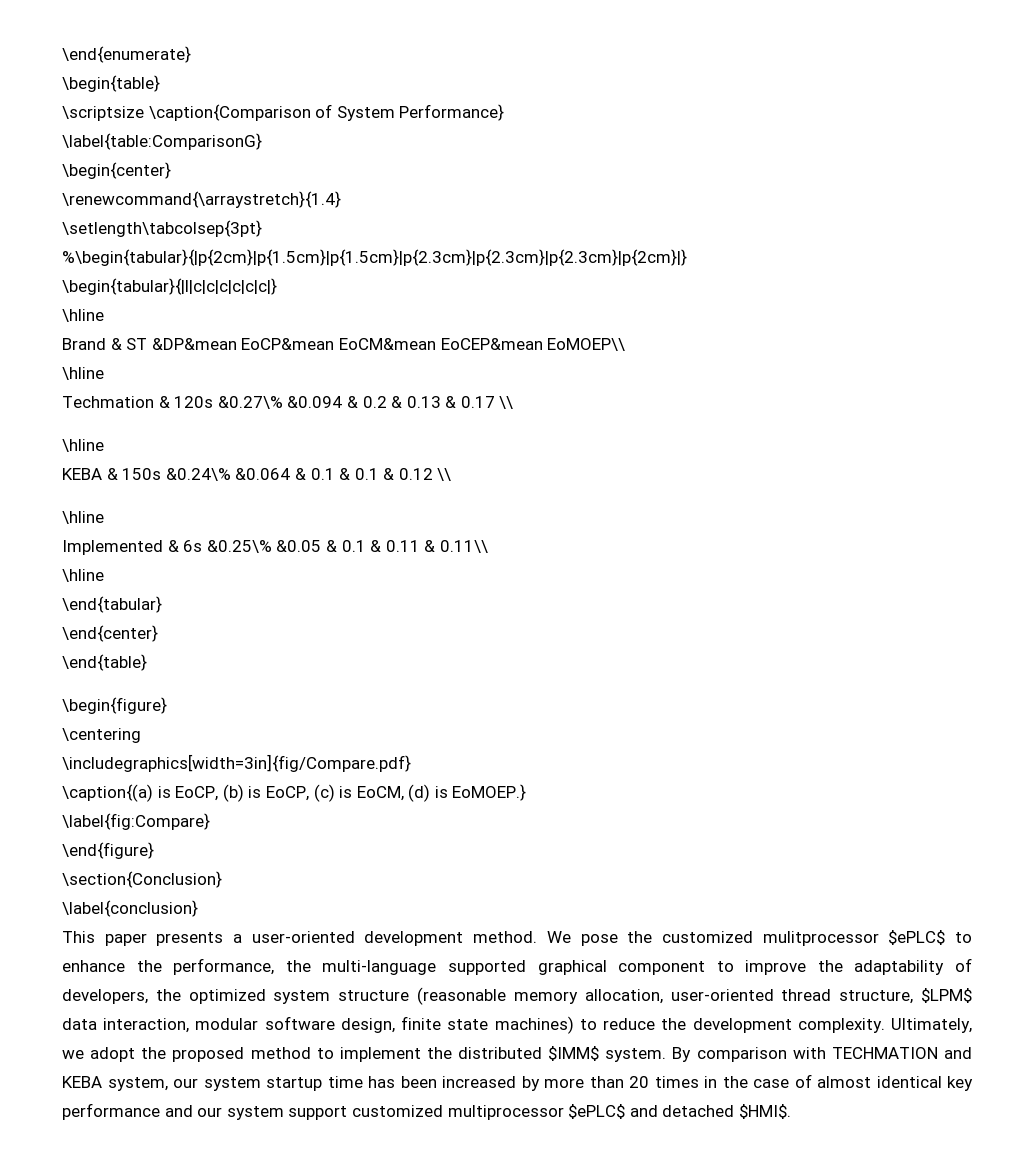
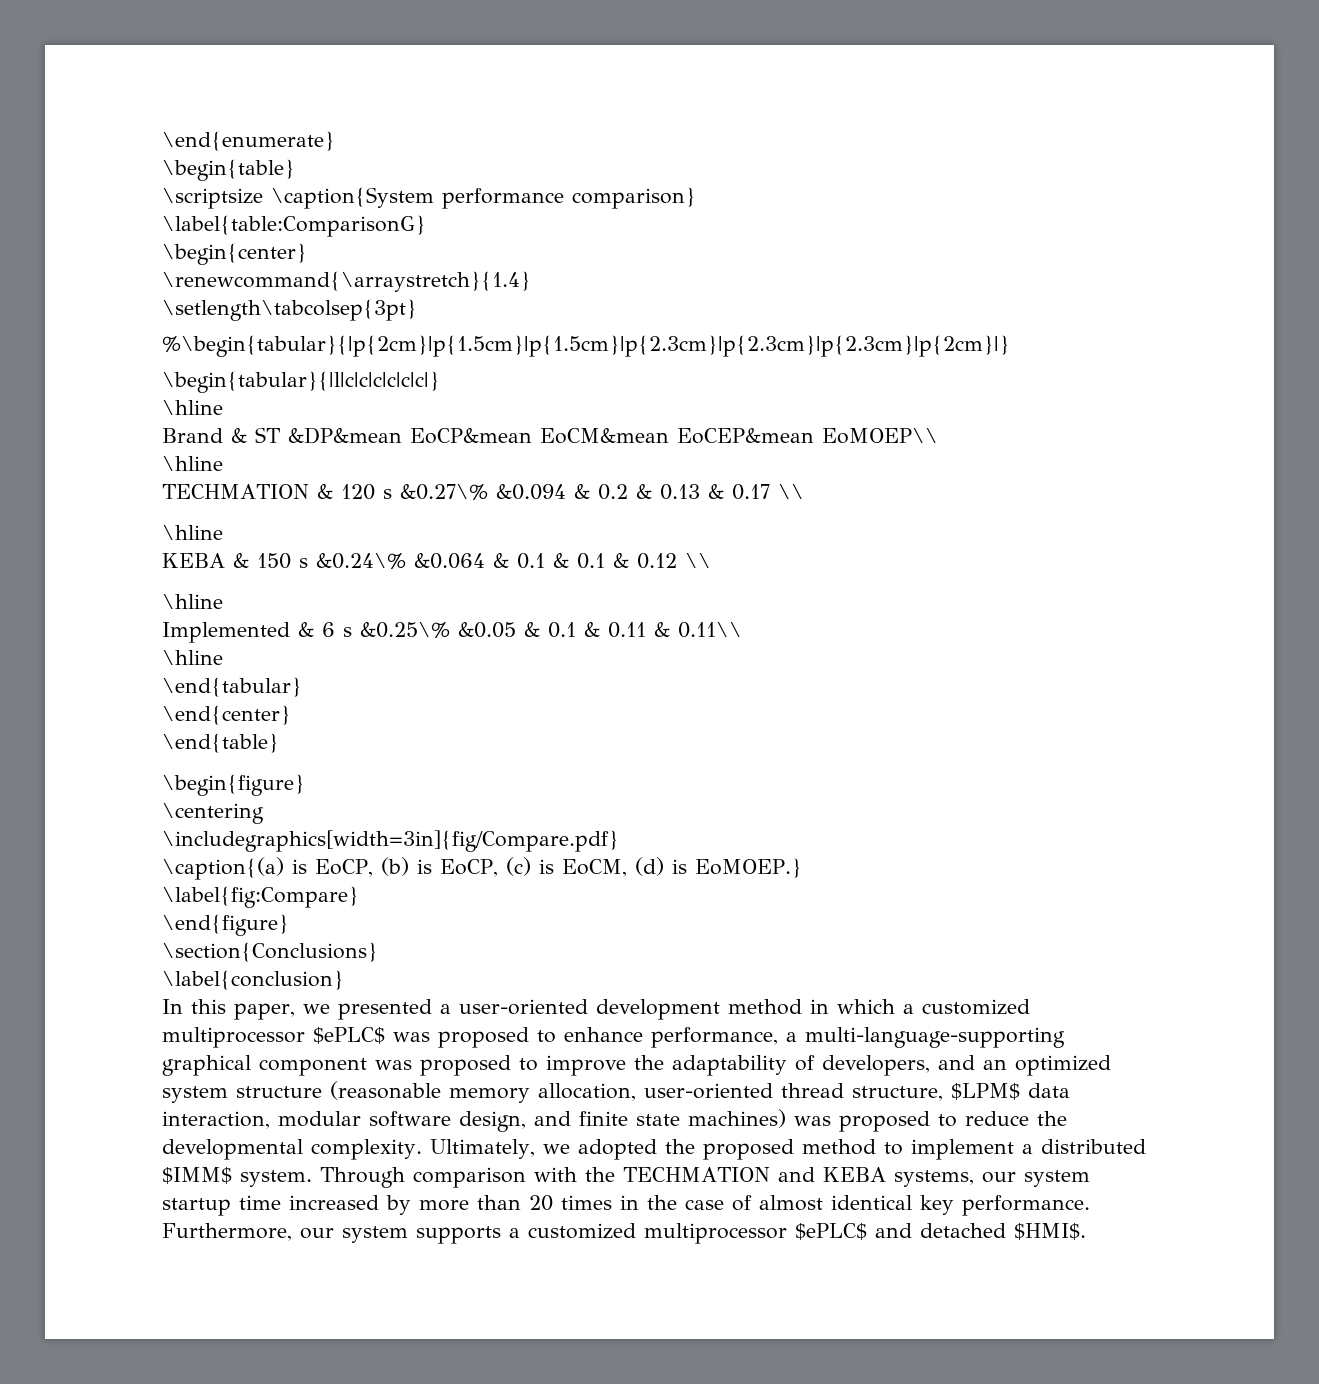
[148,104,505,121] \caption{Comparison of System Performance} -> [271,187,696,209] \caption{System performance comparison}
[62,396,214,408] Techmation & 120s -> [162,484,392,500] TECHMATION & 120 s
[122,468,162,480] 150s -> [257,553,308,569] 150 s
[183,540,203,552] 6s -> [322,622,352,637] 6 s
[62,871,222,888] \section{Conclusion} -> [162,942,378,962] \section{Conclusions}
[62,930,973,946] [62,958,706,975] This paper presents a user-oriented development method. We pose the customized mulitprocessor $ePLC$ to enhance the performance, the multi-language supported graphical component -> [162,999,1030,1020] [162,1027,1065,1048] [162,1055,511,1076] In this paper, we presented a user-oriented development method in which a customized multiprocessor $ePLC$ was proposed to enhance performance, a multi-language-supporting graphical component was proposed
[155,989,181,1001] the -> [938,1055,1007,1070] and an
(395, 1025) none -> [534,1111,571,1126] and
(574, 1025) none -> [794,1111,930,1132] was proposed
[692,1018,792,1033] development -> [162,1139,303,1160] developmental
[90,1047,136,1062] adopt -> [577,1139,657,1160] adopted
[426,1047,452,1059] the -> [1021,1144,1033,1154] a
[672,1047,692,1062] By -> [320,1167,405,1188] Through
(826, 1053) none -> [585,1167,615,1182] the
[107,1077,168,1091] system, -> [893,1170,974,1187] systems,
[368,1076,437,1088] has been -> (281, 1202) none
[62,1103,348,1120] performance and our system support -> [962,1195,1090,1216] [162,1223,520,1244] performance. Furthermore, our system supports a

